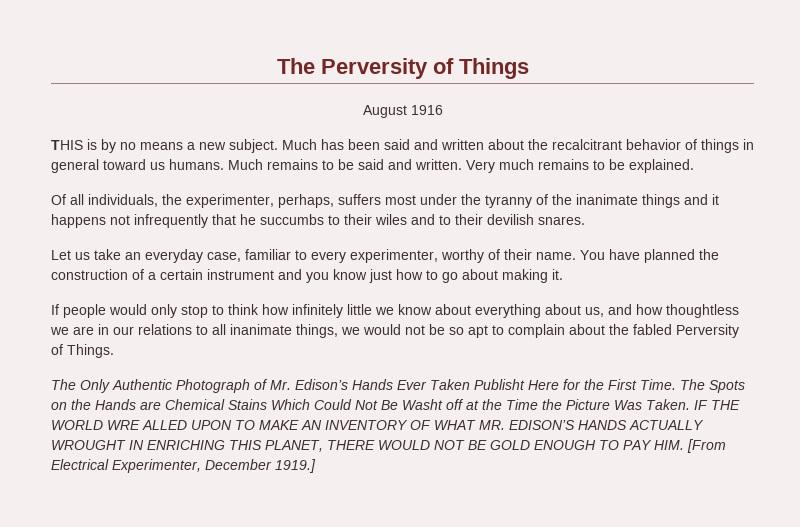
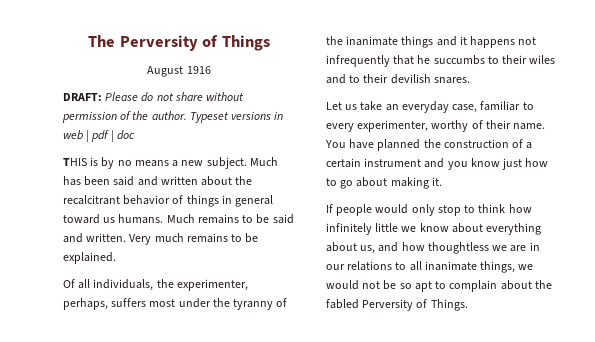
(443, 110) none -> [63,92,245,102] [62,111,284,123] [63,130,135,142] // DRAFT: Please do not share without permission of the author. Typeset versions in web | pdf | doc
[51,379,745,393] [51,399,740,410] [51,420,704,430] [51,439,726,453] [51,459,316,473] // The Only Authentic Photograph of Mr. Edison’s Hands Ever Taken Publisht Here for the First Time. The Spots on the Hands are Chemical Stains Which Could Not Be Washt off at the Time the Picture Was Taken. IF THE WORLD WRE ALLED UPON TO MAKE AN INVENTORY OF WHAT MR. EDISON’S HANDS ACTUALLY WROUGHT IN ENRICHING THIS PLANET, THERE WOULD NOT BE GOLD ENOUGH TO PAY HIM. [From Electrical Experimenter, December 1919.] -> (468, 305) none

